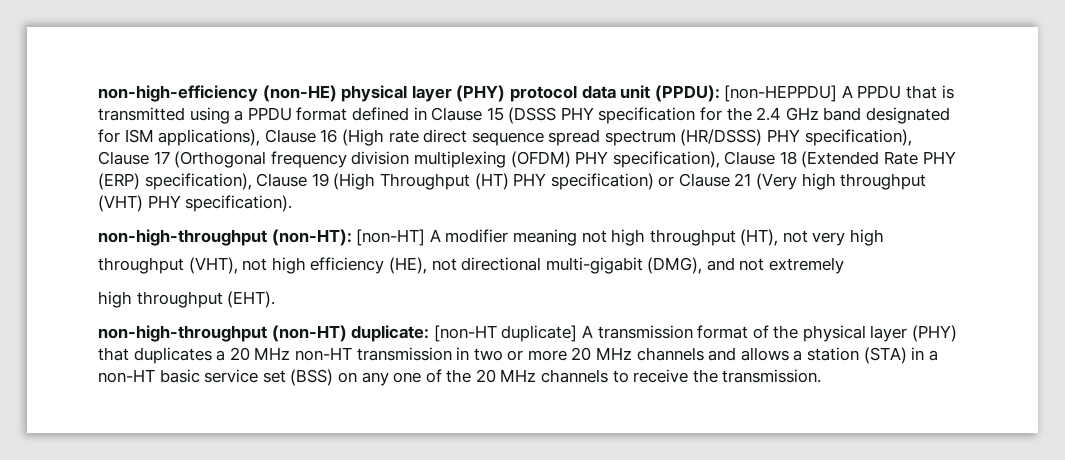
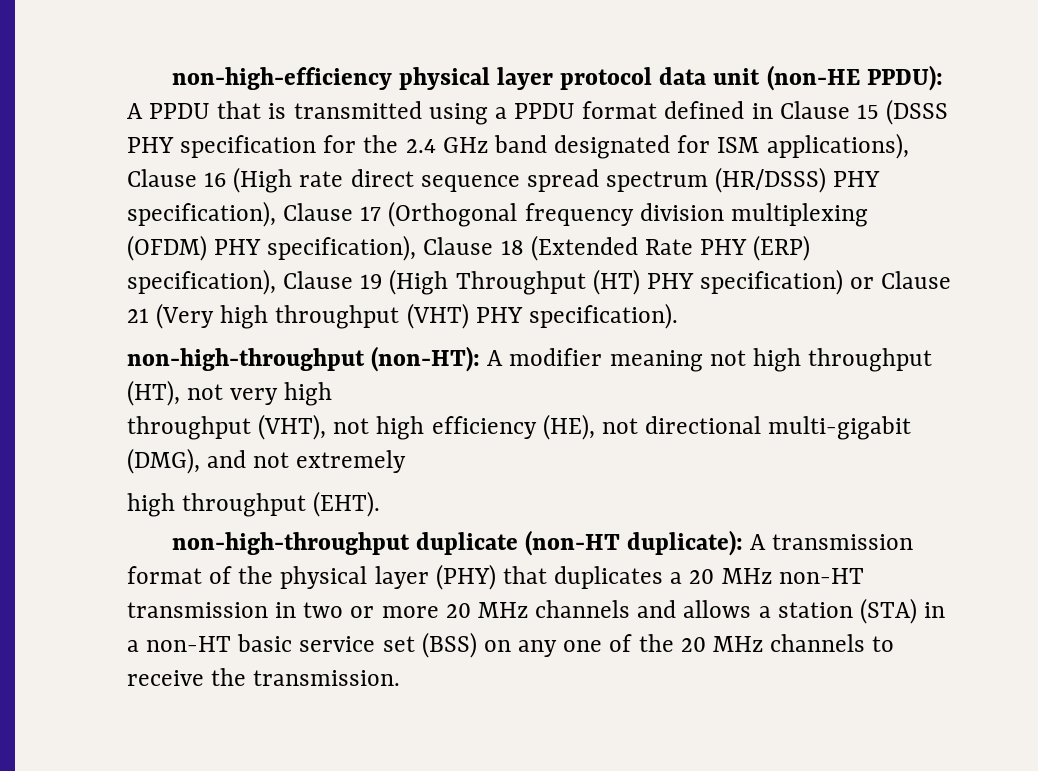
[262,85,506,102] (non-HE) physical layer (PHY) -> [398,67,553,90] physical layer
[654,85,838,102] (PPDU): [non-HEPPDU] -> [766,65,943,91] (non-HE PPDU):
[356,229,426,246] [non-HT] -> (481, 359) none
[271,325,578,342] (non-HT) duplicate: [non-HT duplicate] -> [415,530,744,556] duplicate (non-HT duplicate):

